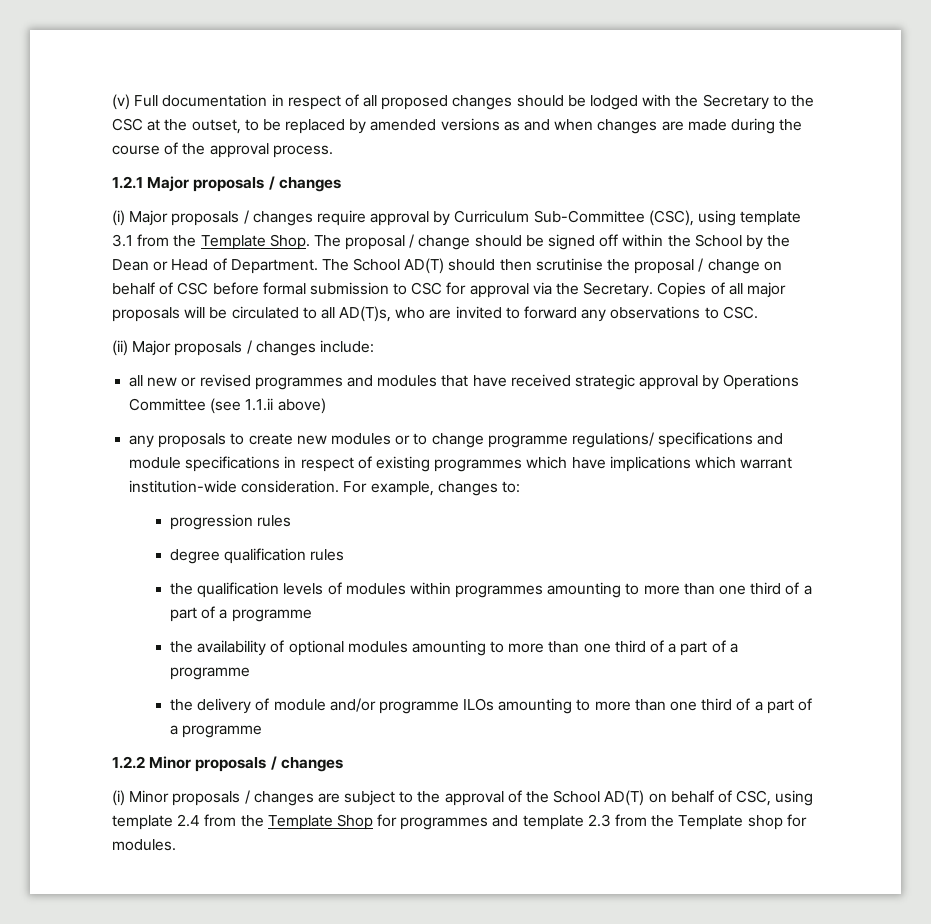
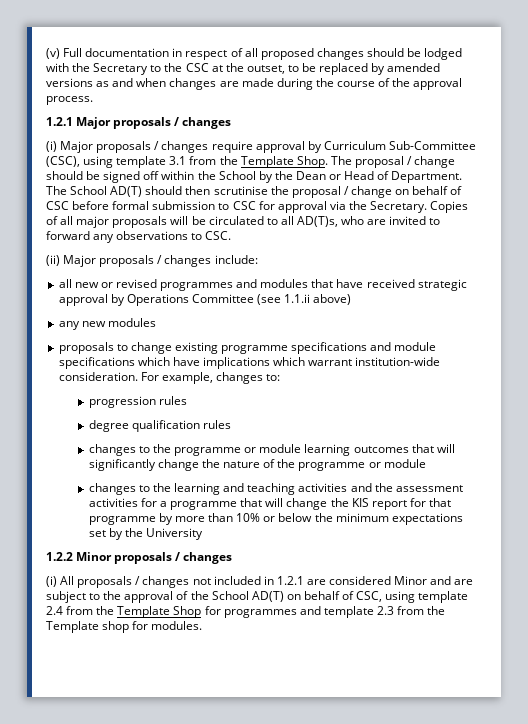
[158,432,784,448] [129,456,523,472] proposals to create new modules or to change programme regulations/ specifications and module specifications in respect of existing programmes -> [81,318,156,327] [58,342,437,354] [58,357,135,369] new modules // proposals to change existing programme specifications and module specifications
[169,582,812,598] [169,606,312,622] [169,640,738,656] [169,667,250,680] [169,698,812,714] [169,725,263,738] the qualification levels of modules within programmes amounting to more than one third of a part of a programme // the availability of optional modules amounting to more than one third of a part of a programme // the delivery of module and/or programme ILOs amounting to more than one third of a part of a programme -> [88,444,455,456] [88,459,426,471] [88,483,463,495] [88,498,451,510] [88,513,463,525] [88,528,204,540] changes to the programme or module learning outcomes that will significantly change the nature of the programme or module // changes to the learning and teaching activities and the assessment activities for a programme that will change the KIS report for that programme by more than 10% or below the minimum expectations set by the University
[129,790,314,806] Minor proposals / changes -> [60,576,452,588] All proposals / changes not included in 1.2.1 are considered Minor and

